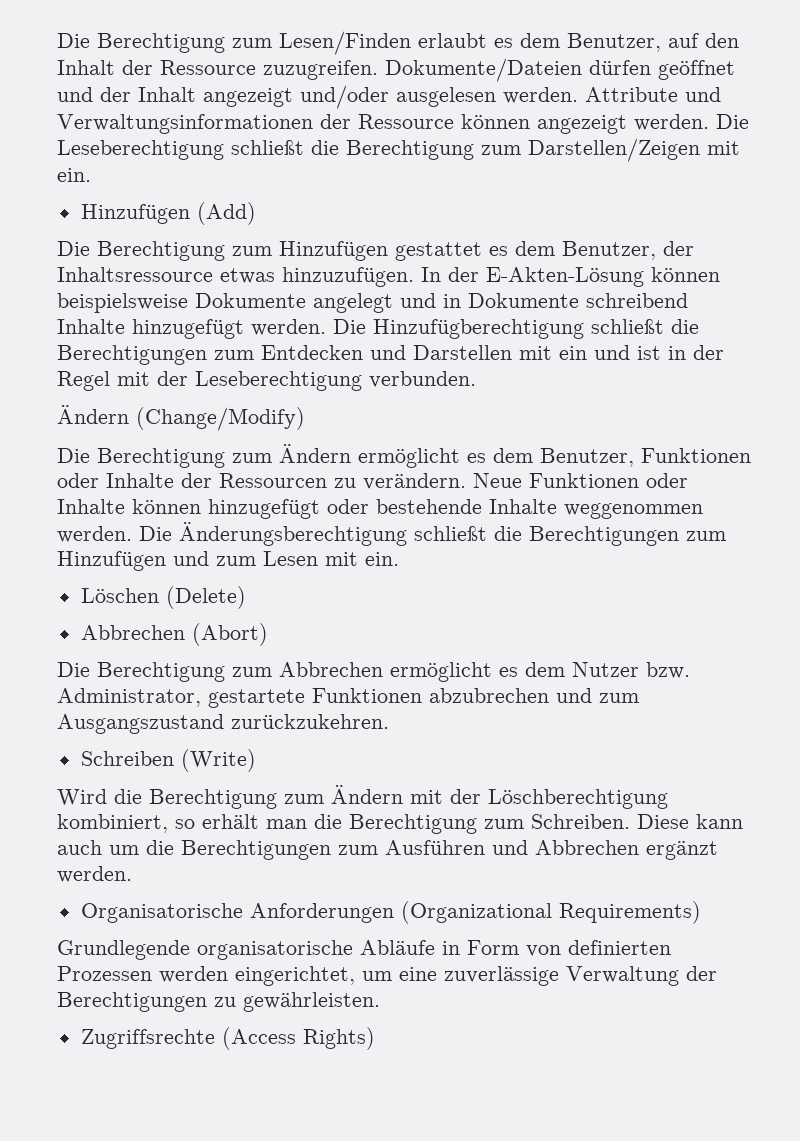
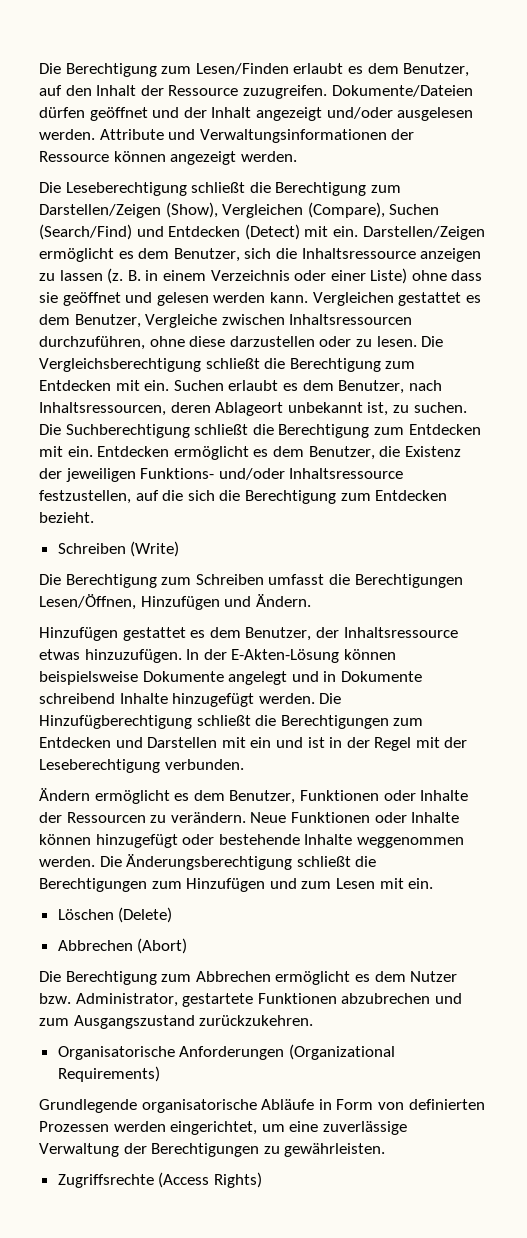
(709, 122) none -> (297, 156) //
[707,141,740,155] [57,168,91,182] [80,202,256,225] [57,241,272,261] mit ein. // Hinzufügen (Add) // Die Berechtigung zum -> [165,202,440,218] [39,224,485,240] [39,248,482,262] [39,268,483,284] [39,292,481,306] [39,314,413,328] [39,336,444,350] [39,358,416,372] [39,380,442,394] [39,402,467,416] [39,424,481,438] [39,446,461,460] [39,468,404,482] [39,490,448,504] [39,512,94,523] [57,541,180,557] [39,574,463,588] [39,594,311,610] (Show), Vergleichen (Compare), Suchen (Search/Find) und Entdecken (Detect) mit ein. Darstellen/Zeigen ermöglicht es dem Benutzer, sich die Inhaltsressource anzeigen zu lassen (z. B. in einem Verzeichnis oder einer Liste) ohne dass sie geöffnet und gelesen werden kann. Vergleichen gestattet es dem Benutzer, Vergleiche zwischen Inhaltsressourcen durchzuführen, ohne diese darzustellen oder zu lesen. Die Vergleichsberechtigung schließt die Berechtigung zum Entdecken mit ein. Suchen erlaubt es dem Benutzer, nach Inhaltsressourcen, deren Ablageort unbekannt ist, zu suchen. Die Suchberechtigung schließt die Berechtigung zum Entdecken mit ein. Entdecken ermöglicht es dem Benutzer, die Existenz der jeweiligen Funktions- und/oder Inhaltsressource festzustellen, auf die sich die Berechtigung zum Entdecken bezieht. // Schreiben (Write) // Die Berechtigung zum Schreiben umfasst die Berechtigungen Lesen/Öffnen, Hinzufügen und Ändern. //
[136,407,305,431] [57,444,351,468] (Change/Modify) // Die Berechtigung zum Ändern -> (90, 794) none
[80,749,256,772] [57,785,668,809] [57,814,743,834] [57,840,718,860] [57,866,132,883] // Schreiben (Write) // Wird die Berechtigung zum Ändern mit der Löschberechtigung kombiniert, so erhält man die Berechtigung zum Schreiben. Diese kann auch um die Berechtigungen zum Ausführen und Abbrechen ergänzt werden. -> (314, 1020) none

